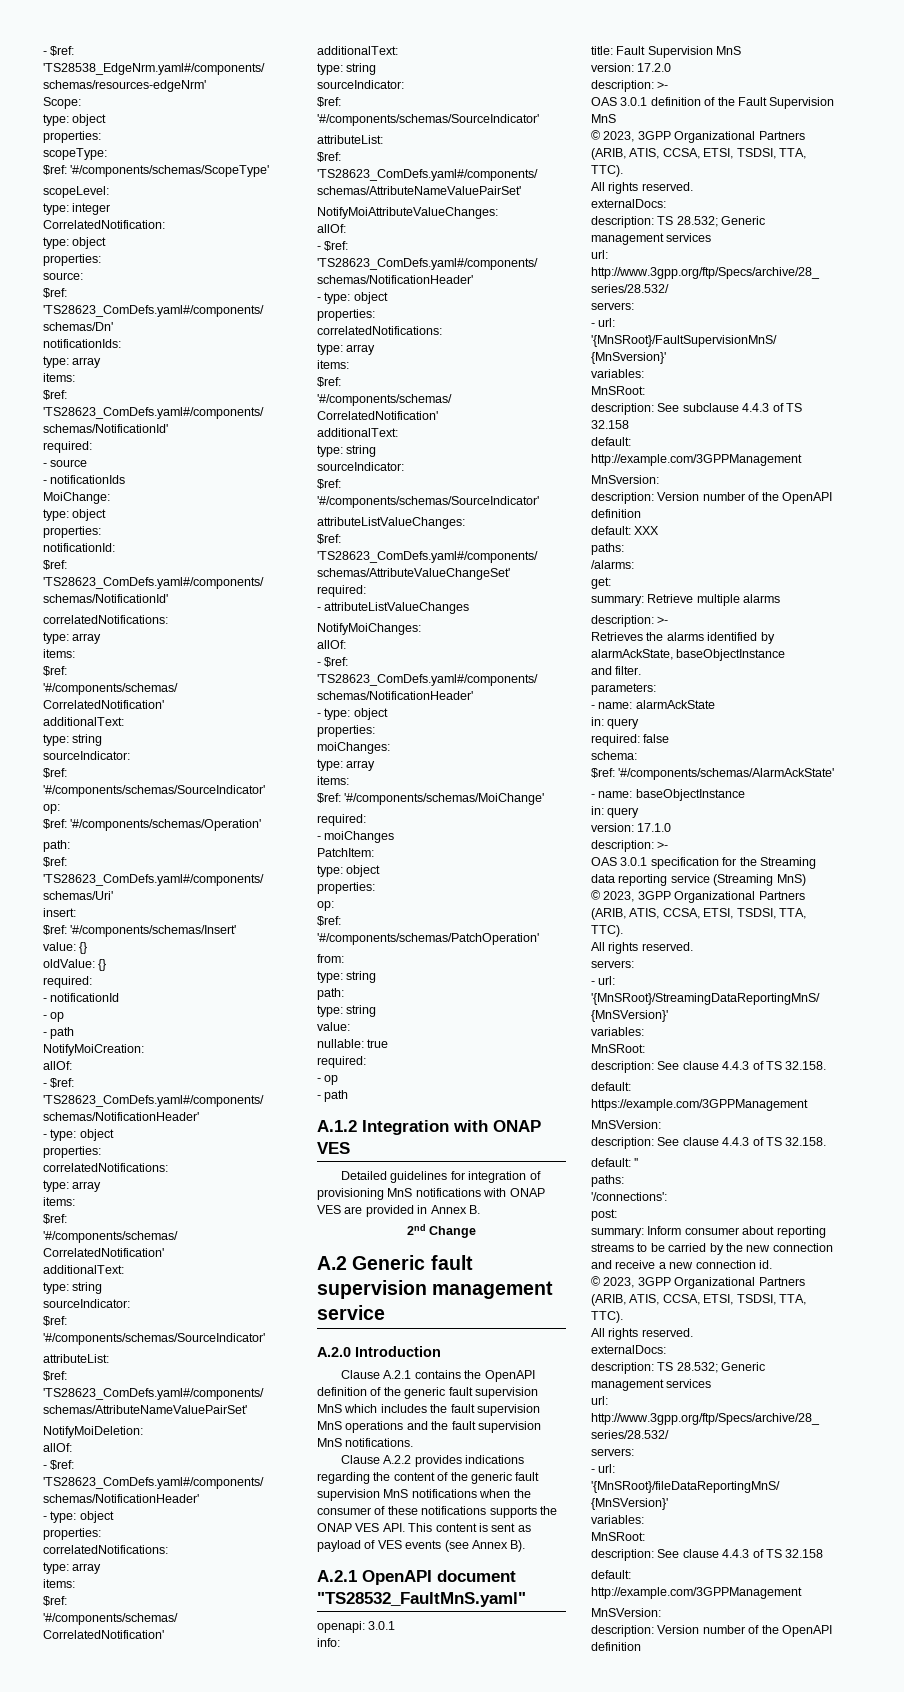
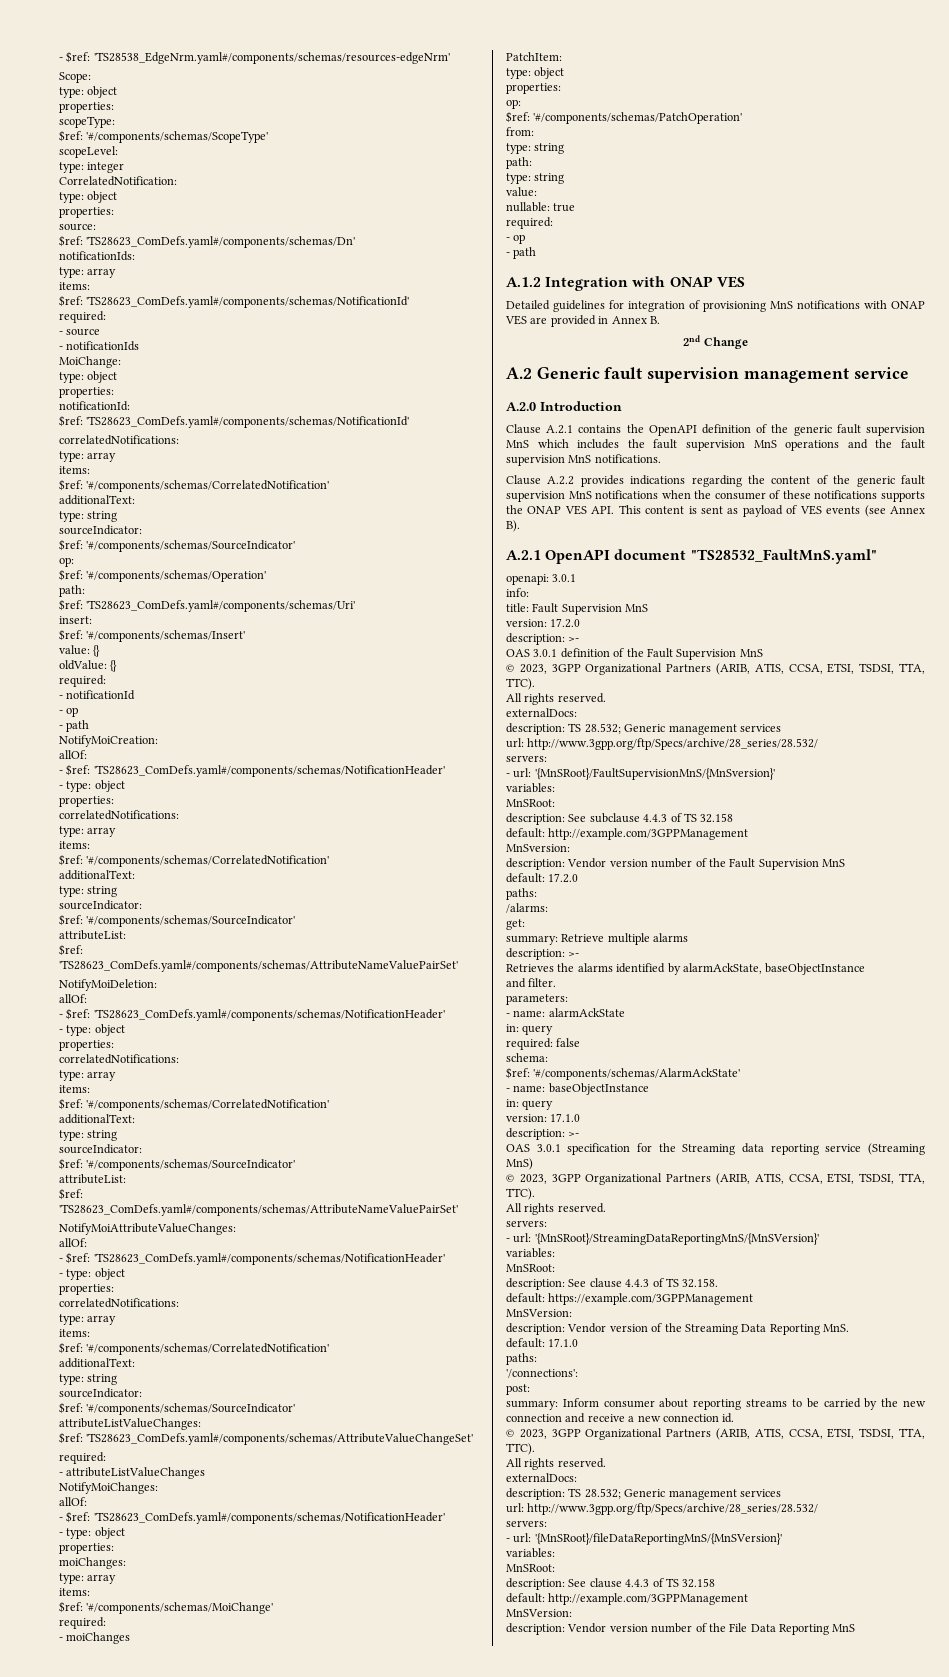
[657,492,832,504] [591,509,641,518] [591,526,660,535] Version number of the OpenAPI definition // default: XXX -> [567,858,845,870] [506,873,579,883] Vendor version number of the Fault Supervision MnS // default: 17.2.0
[657,1137,827,1146] [591,1158,639,1167] See clause 4.4.3 of TS 32.158. // default: '' -> [567,1323,849,1335] [506,1338,579,1348] Vendor version of the Streaming Data Reporting MnS. // default: 17.1.0
[657,1625,832,1637] [591,1642,641,1651] Version number of the OpenAPI definition -> [567,1623,856,1635] Vendor version number of the File Data Reporting MnS

